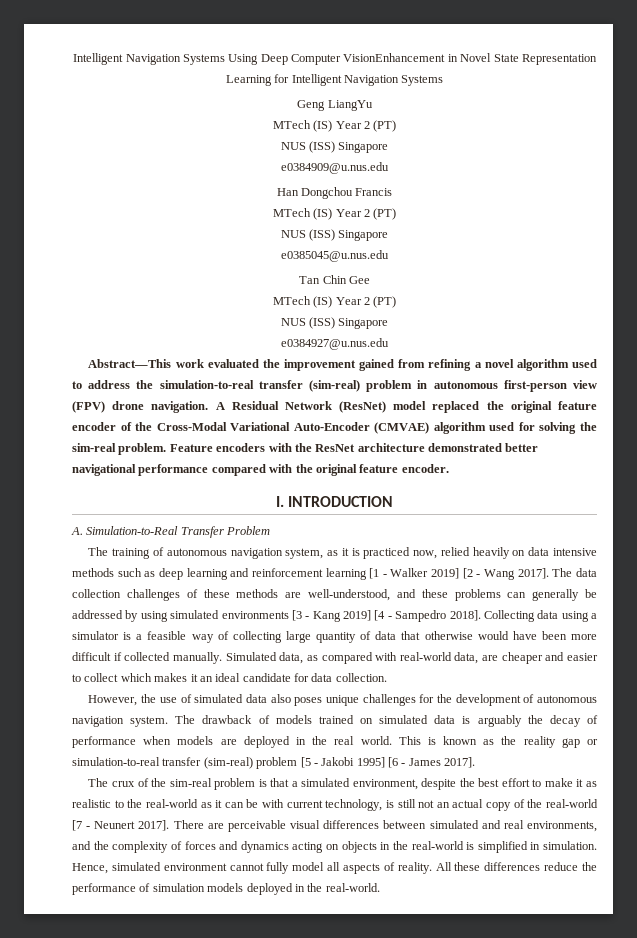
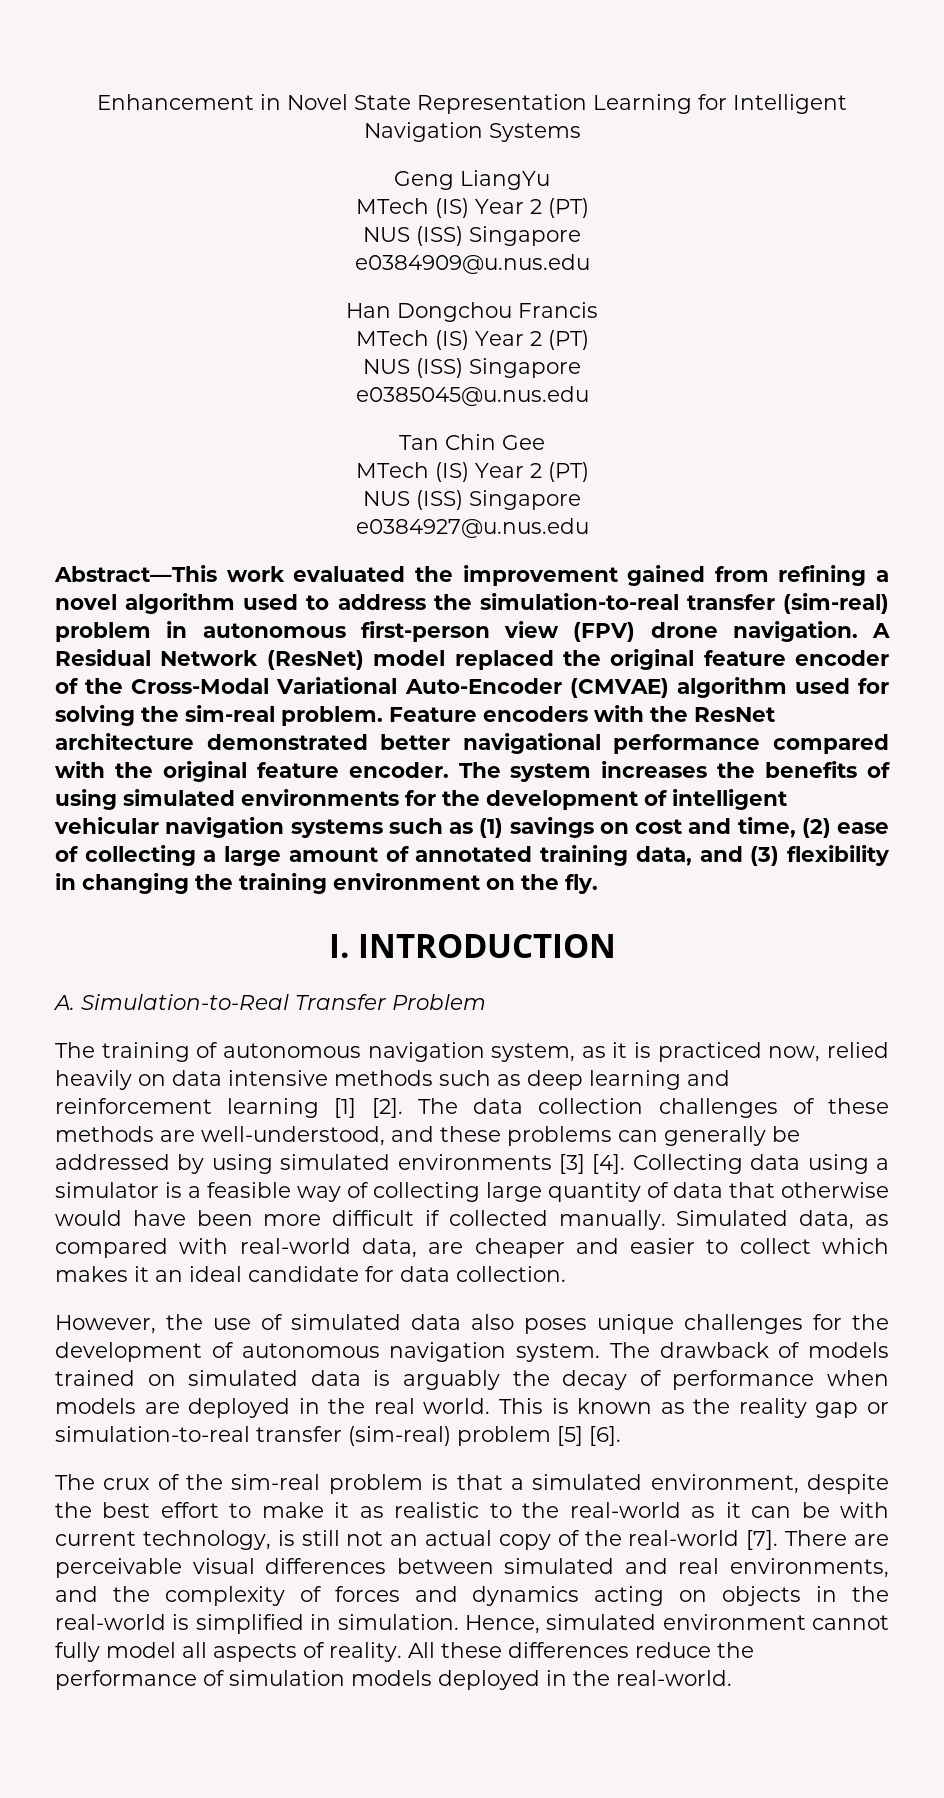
[73,53,446,65] Intelligent Navigation Systems Using Deep Computer VisionEnhancement -> [97,94,254,110] Enhancement
(449, 468) none -> [458,761,890,782] [55,789,787,810] [54,817,889,838] [55,845,891,866] [55,873,598,894] The system increases the benefits of using simulated environments for the development of intelligent vehicular navigation systems such as (1) savings on cost and time, (2) ease of collecting a large amount of annotated training data, and (3) flexibility in changing the training environment on the fly.
[369,568,549,580] [1 - Walker 2019] [2 - Wang 2017]. -> [334,1098,403,1118] [1] [2].
[291,610,481,622] [3 - Kang 2019] [4 - Sampedro 2018]. -> [559,1154,626,1174] [3] [4].
[300,757,476,768] [5 - Jakobi 1995] [6 - James 2017]. -> [557,1426,621,1446] [5] [6].
[72,820,170,831] [7 - Neunert 2017]. -> [746,1530,779,1550] [7].

